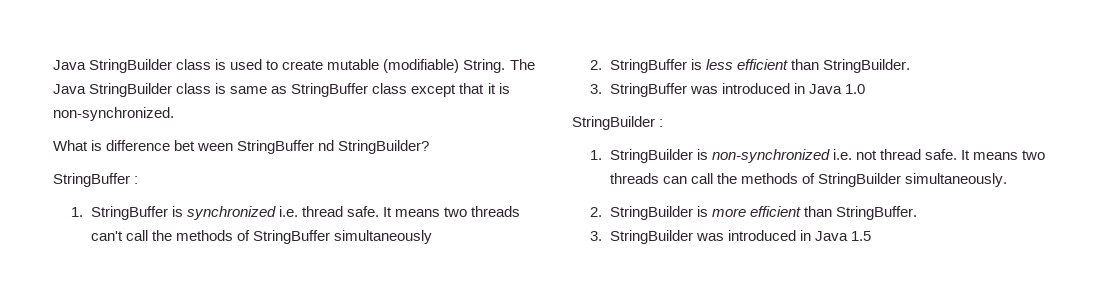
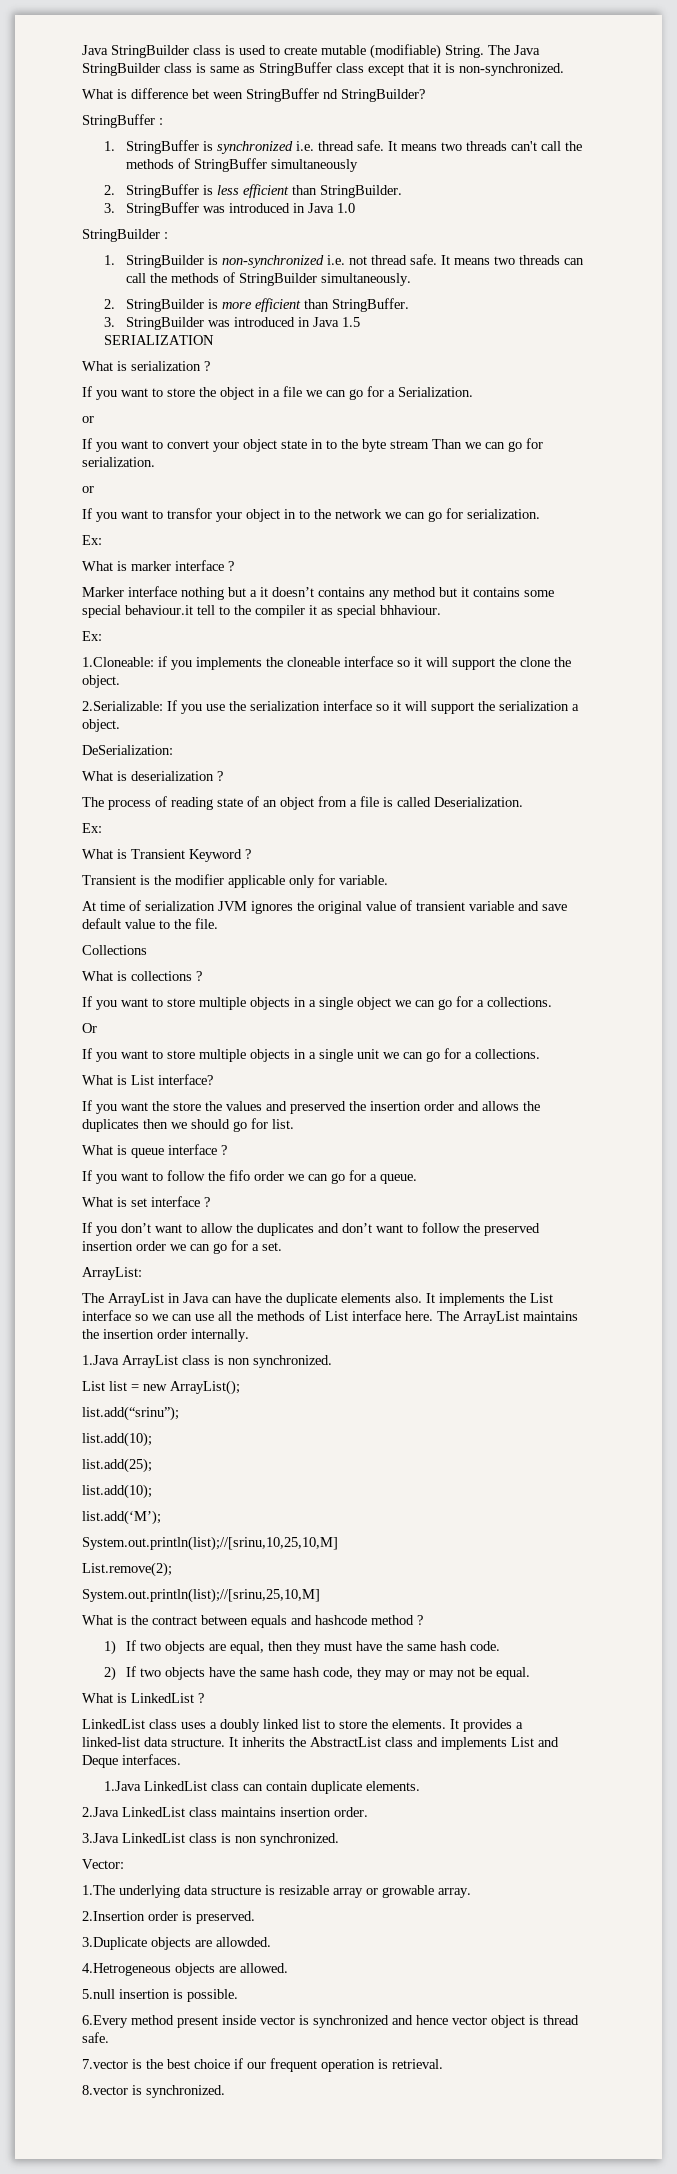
(872, 236) none -> [103,335,214,345] [82,361,210,371] [82,386,473,400] [82,416,94,423] [82,438,543,452] [82,457,155,467] [82,486,94,493] [82,508,540,522] [82,535,102,545] [82,560,234,571] [82,586,554,600] [82,605,441,618] [82,631,102,641] [82,656,571,670] [82,675,120,688] [82,700,579,714] [82,719,120,732] [82,745,173,755] [82,771,223,781] [82,796,523,810] [82,823,102,833] [82,849,251,862] [82,874,388,888] [82,900,567,914] [82,918,218,929] [82,945,147,955] [82,971,202,981] [82,996,552,1010] [82,1023,97,1033] [82,1048,540,1062] [82,1074,213,1085] [82,1100,540,1114] [82,1118,294,1132] [82,1144,227,1158] [82,1170,417,1184] [82,1196,210,1207] [82,1222,540,1236] [82,1240,282,1254] [82,1267,142,1280] [82,1293,553,1306] [82,1310,578,1324] [82,1329,249,1342] [82,1355,332,1368] [82,1380,240,1395] [82,1406,179,1421] [82,1432,152,1447] [82,1458,152,1473] [82,1484,152,1499] [82,1510,161,1525] [82,1536,338,1551] [82,1562,172,1577] [82,1588,320,1603] [82,1615,423,1628] [103,1640,500,1655] [103,1666,530,1681] [82,1693,204,1703] [82,1719,523,1732] [82,1737,559,1750] [82,1754,181,1768] [103,1781,420,1794] [82,1807,368,1817] [82,1833,339,1846] [82,1859,124,1869] [82,1885,471,1898] [82,1911,255,1924] [82,1937,271,1950] [82,1963,288,1976] [82,1989,238,2002] [82,2015,579,2028] [82,2032,109,2043] [82,2058,443,2072] [82,2085,225,2098] // SERIALIZATION // What is serialization ? // If you want to store the object in a file we can go for a Serialization. // or // If you want to convert your object state in to the byte stream Than we can go for serialization. // or // If you want to transfor your object in to the network we can go for serialization. // Ex: // What is marker interface ? // Marker interface nothing but a it doesn’t contains any method but it contains some special behaviour.it tell to the compiler it as special bhhaviour. // Ex: // 1.Cloneable: if you implements the cloneable interface so it will support the clone the object. // 2.Serializable: If you use the serialization interface so it will support the serialization a object. // DeSerialization: // What is deserialization ? // The process of reading state of an object from a file is called Deserialization. // Ex: // What is Transient Keyword ? // Transient is the modifier applicable only for variable. // At time of serialization JVM ignores the original value of transient variable and save default value to the file. // Collections // What is collections ? // If you want to store multiple objects in a single object we can go for a collections. // Or // If you want to store multiple objects in a single unit we can go for a collections. // What is List interface? // If you want the store the values and preserved the insertion order and allows the duplicates then we should go for list. // What is queue interface ? // If you want to follow the fifo order we can go for a queue. // What is set interface ? // If you don’t want to allow the duplicates and don’t want to follow the preserved insertion order we can go for a set. // ArrayList: // The ArrayList in Java can have the duplicate elements also. It implements the List interface so we can use all the methods of List interface here. The ArrayList maintains the insertion order internally. // 1.Java ArrayList class is non synchronized. // List list = new ArrayList(); // list.add(“srinu”); // list.add(10); // list.add(25); // list.add(10); // list.add(‘M’); // System.out.println(list);//[srinu,10,25,10,M] // List.remove(2); // System.out.println(list);//[srinu,25,10,M] // What is the contract between equals and hashcode method ? // 1) If two objects are equal, then they must have the same hash code. // 2) If two objects have the same hash code, they may or may not be equal. // What is LinkedList ? // LinkedList class uses a doubly linked list to store the elements. It provides a linked-list data structure. It inherits the AbstractList class and implements List and Deque interfaces. // 1.Java LinkedList class can contain duplicate elements. // 2.Java LinkedList class maintains insertion order. // 3.Java LinkedList class is non synchronized. // Vector: // 1.The underlying data structure is resizable array or growable array. // 2.Insertion order is preserved. // 3.Duplicate objects are allowded. // 4.Hetrogeneous objects are allowed. // 5.null insertion is possible. // 6.Every method present inside vector is synchronized and hence vector object is thread safe. // 7.vector is the best choice if our frequent operation is retrieval. // 8.vector is synchronized.

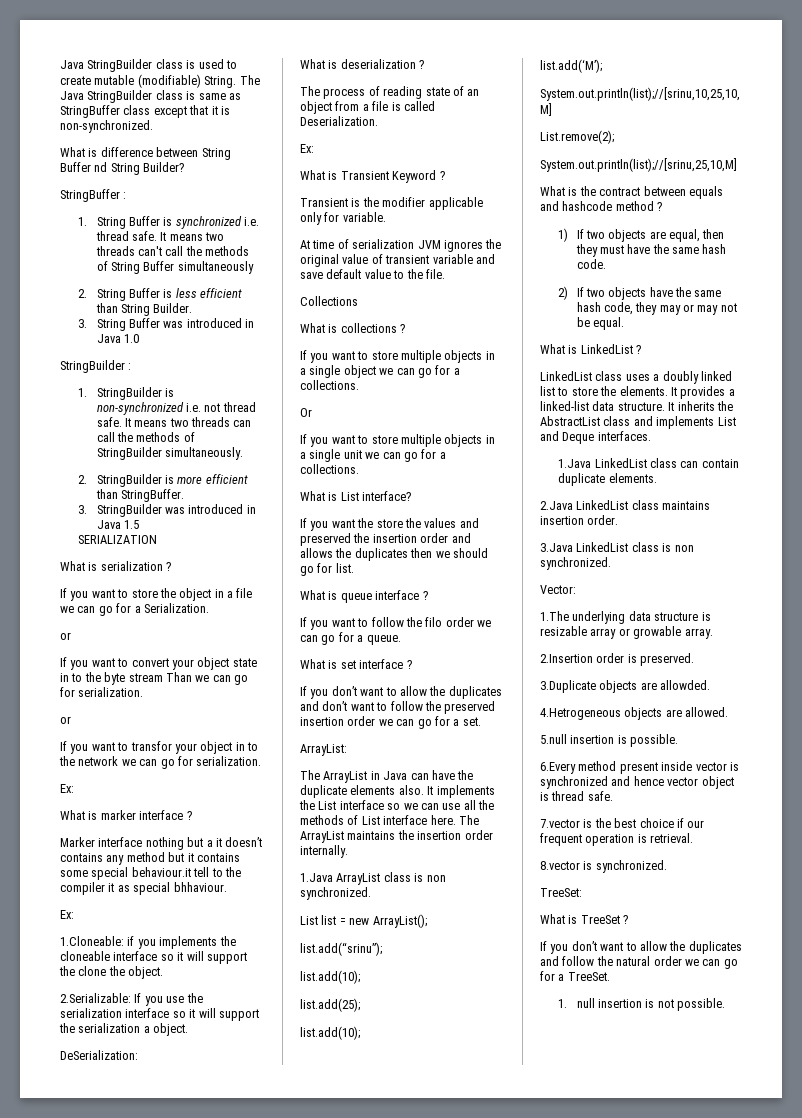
[192,88,425,102] bet ween StringBuffer nd StringBuilder? -> [156,147,231,160] [60,162,185,175] between String Buffer nd String Builder?
[125,140,199,154] StringBuffer -> [96,216,160,229] String Buffer
[193,158,267,172] StringBuffer -> [110,261,175,274] String Buffer
[125,184,199,198] StringBuffer -> [96,288,160,301] String Buffer
[319,185,402,198] [103,202,199,216] StringBuilder. // 3. StringBuffer -> [120,303,193,316] [78,318,160,331] String Builder. // 3. String Buffer
[229,1170,250,1181] fifo -> [425,617,443,627] filo
(225, 2091) none -> [540,888,582,897] [540,914,629,924] [540,941,742,954] [540,956,738,969] [540,971,610,981] [558,998,726,1011] // TreeSet: // What is TreeSet ? // If you don’t want to allow the duplicates and follow the natural order we can go for a TreeSet. // 1. null insertion is not possible.

